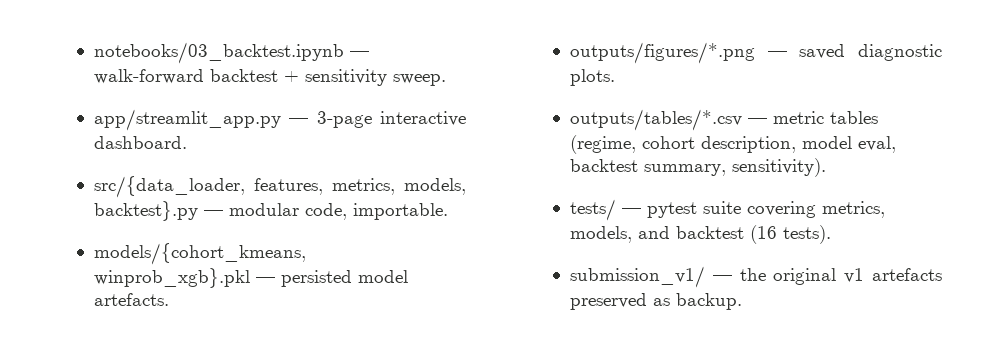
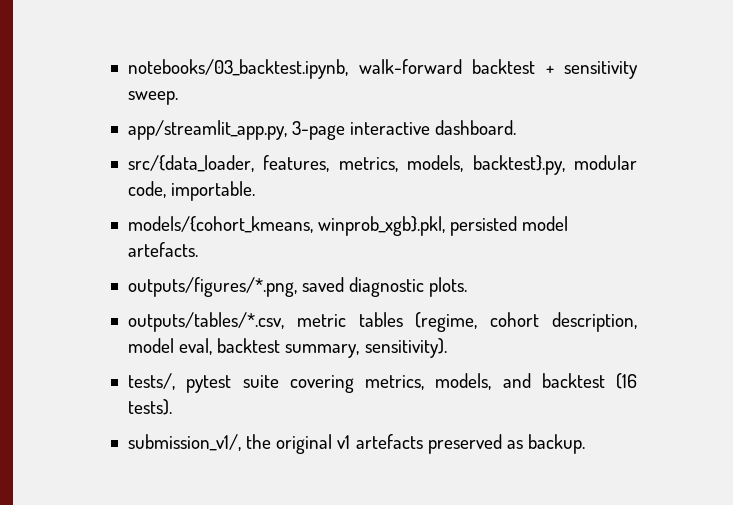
[94,42,370,64] notebooks/03_backtest.ipynb — -> [127,59,348,79] notebooks/03_backtest.ipynb,
[94,109,309,131] app/streamlit_app.py — -> [127,120,287,140] app/streamlit_app.py,
[94,201,224,221] backtest}.py — -> [472,155,565,175] backtest}.py,
[94,268,276,288] winprob_xgb}.pkl — -> [318,216,446,236] winprob_xgb}.pkl,
[570,42,787,64] outputs/figures/*.png — -> [127,277,297,297] outputs/figures/*.png,
[570,109,768,131] outputs/tables/*.csv — -> [127,312,284,332] outputs/tables/*.csv,
[570,199,642,221] tests/ — -> [127,373,175,390] tests/,
[570,266,732,288] submission_v1/ — -> [127,434,241,451] submission_v1/,

